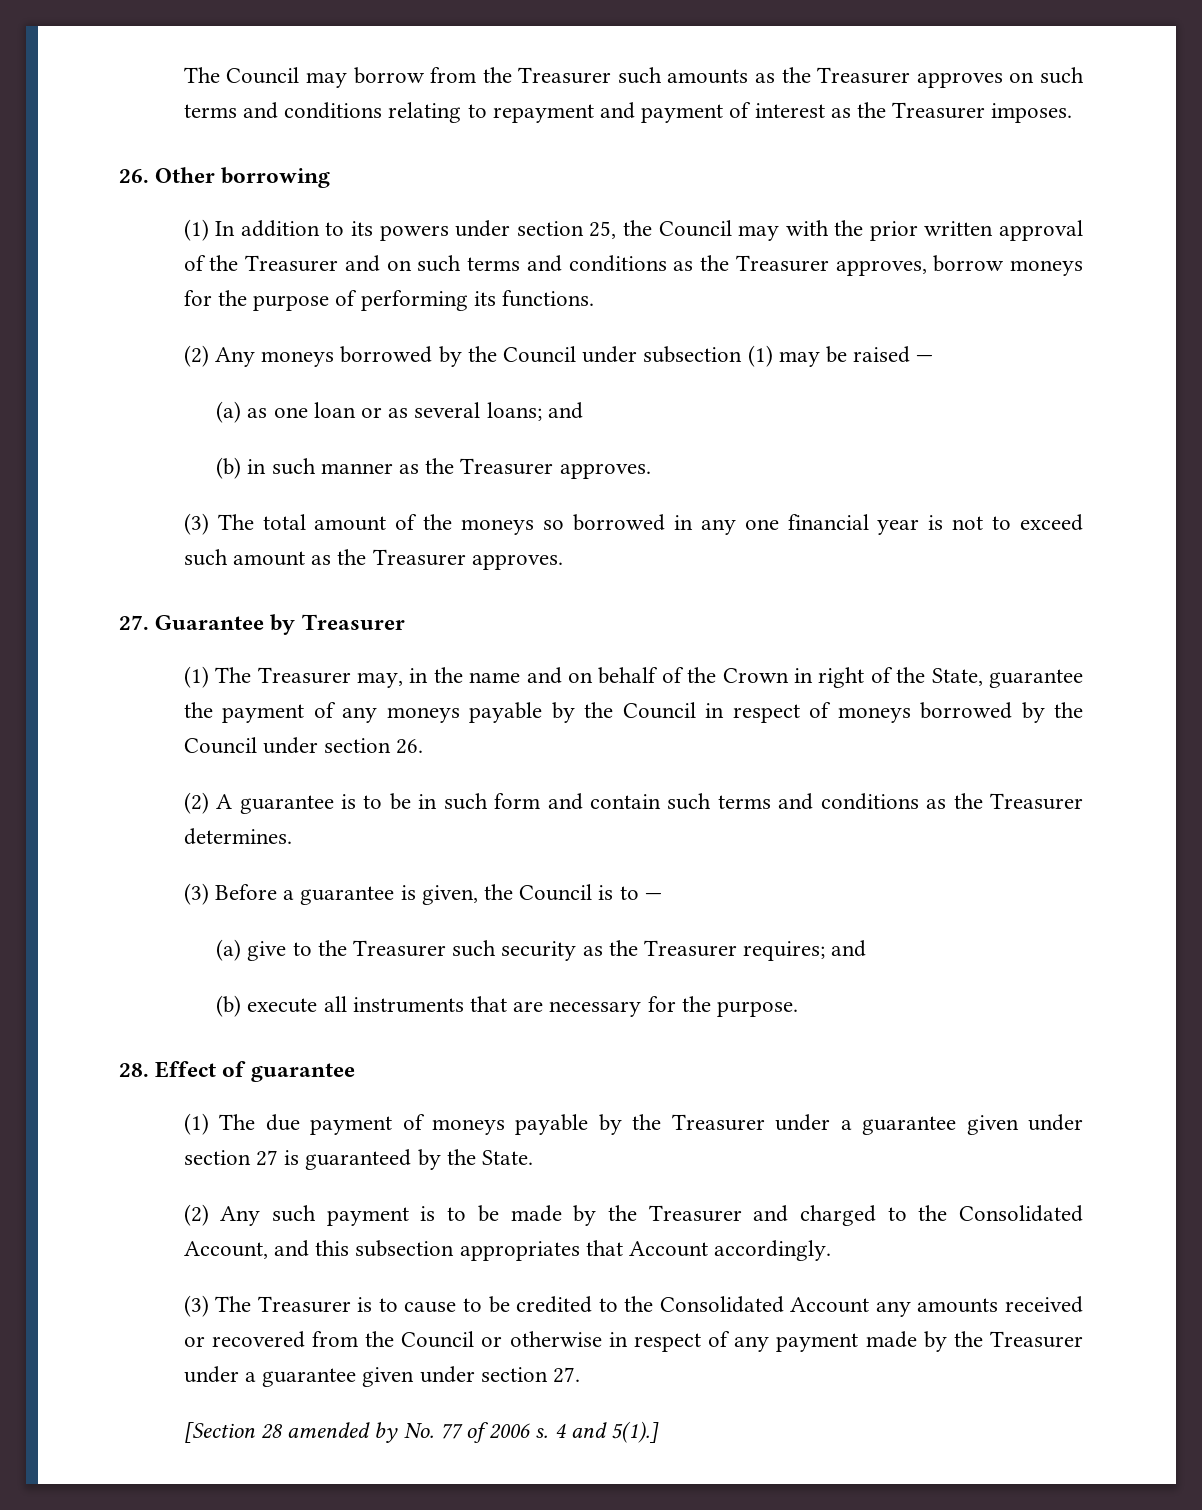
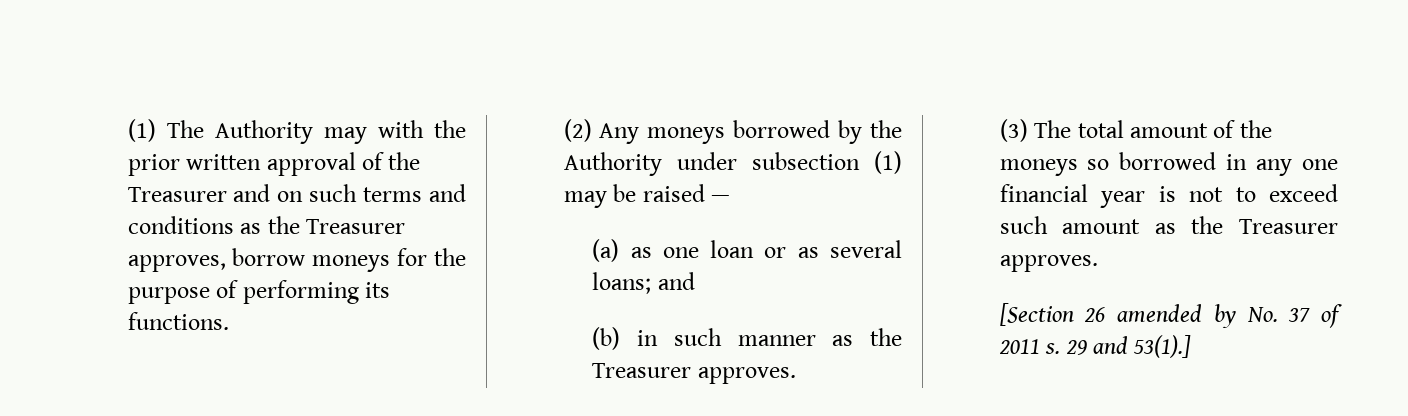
[183,67,1084,88] [183,102,1073,123] [119,167,331,188] [183,219,732,241] The Council may borrow from the Treasurer such amounts as the Treasurer approves on such terms and conditions relating to repayment and payment of interest as the Treasurer imposes. // 26. Other borrowing // (1) In addition to its powers under section 25, the Council -> [127,119,313,144] (1) The Authority
[502,346,576,363] Council -> [563,152,662,176] Authority
[119,614,405,635] [183,666,1083,688] [183,702,1083,723] [183,737,424,754] [183,792,1083,814] [183,828,292,845] [183,883,662,905] [216,939,867,961] [216,995,798,1017] [119,1061,355,1082] [183,1113,1083,1135] [183,1149,533,1170] [183,1204,1083,1226] [183,1240,832,1261] [183,1295,1083,1317] [183,1331,1083,1352] [183,1366,580,1387] // 27. Guarantee by Treasurer // (1) The Treasurer may, in the name and on behalf of the Crown in right of the State, guarantee the payment of any moneys payable by the Council in respect of moneys borrowed by the Council under section 26. // (2) A guarantee is to be in such form and contain such terms and conditions as the Treasurer determines. // (3) Before a guarantee is given, the Council is to — // (a) give to the Treasurer such security as the Treasurer requires; and // (b) execute all instruments that are necessary for the purpose. // 28. Effect of guarantee // (1) The due payment of moneys payable by the Treasurer under a guarantee given under section 27 is guaranteed by the State. // (2) Any such payment is to be made by the Treasurer and charged to the Consolidated Account, and this subsection appropriates that Account accordingly. // (3) The Treasurer is to cause to be credited to the Consolidated Account any amounts received or recovered from the Council or otherwise in respect of any payment made by the Treasurer under a guarantee given under section 27. -> (1098, 263) none
[260,1424,283,1439] 28 -> [1084,307,1106,322] 26
[439,1421,660,1443] 77 of 2006 s. 4 and 5(1).] -> [1288,304,1343,328] [998,335,1192,358] 37 of 2011 s. 29 and 53(1).]

